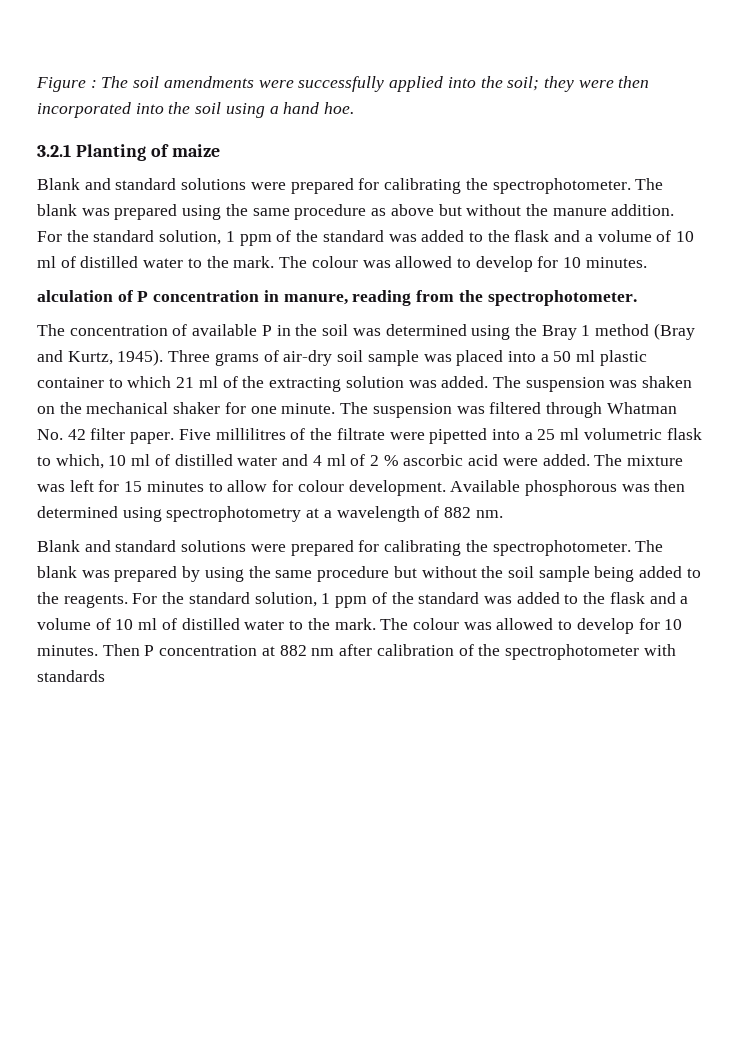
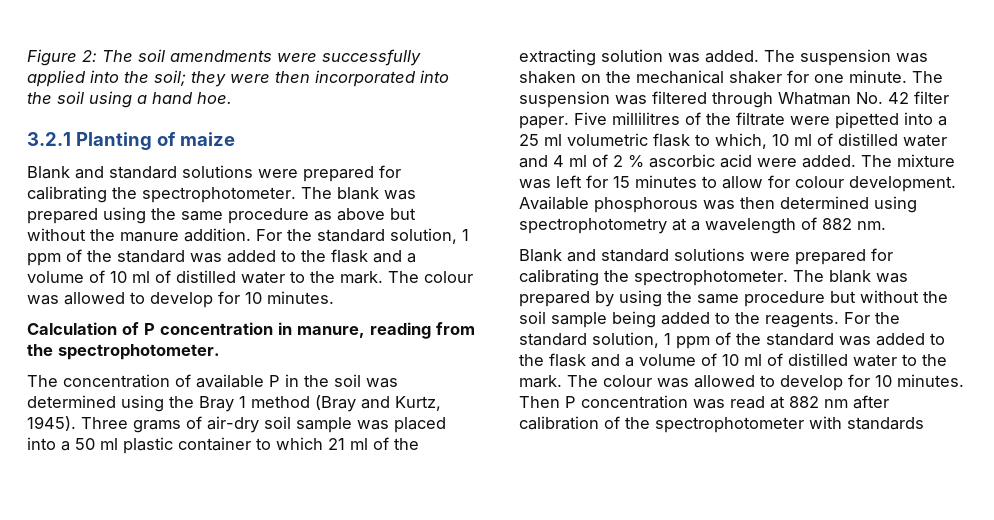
[90,80,97,88] : -> [82,50,97,62] 2:
[37,290,113,302] alculation -> [27,322,117,335] Calculation
(258, 650) none -> [693,396,765,409] was read

